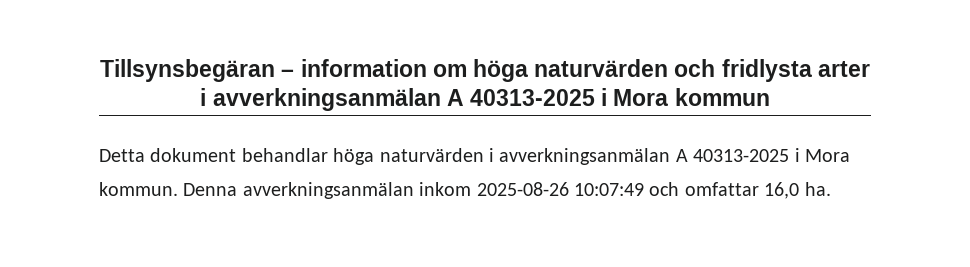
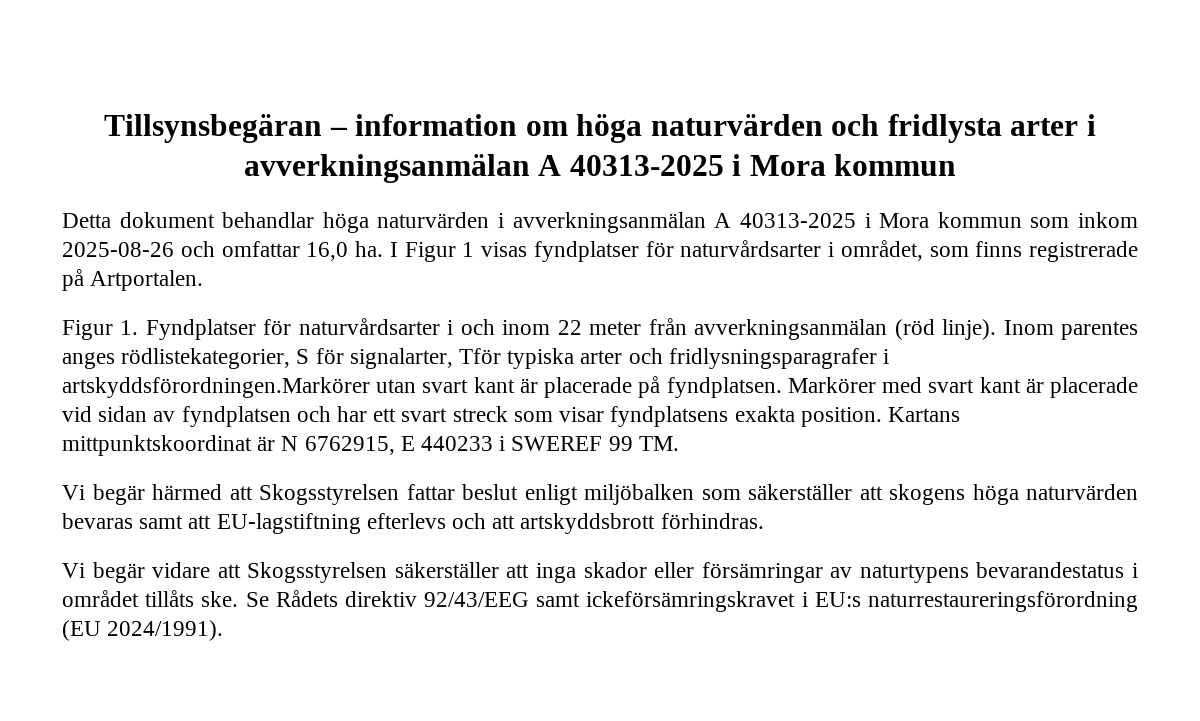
[99,182,414,199] kommun. Denna avverkningsanmälan -> [937,212,1070,228] kommun som
[574,183,644,196] 10:07:49 -> (174, 249) none
(831, 189) none -> [389,240,1138,262] [62,269,204,291] [62,318,1138,340] [62,348,890,369] [62,376,1139,398] [62,406,960,427] [62,435,679,456] [62,484,1138,505] [62,513,764,534] [62,562,1138,583] [62,590,1139,612] [62,620,224,641] I Figur 1 visas fyndplatser för naturvårdsarter i området, som finns registrerade på Artportalen. // Figur 1. Fyndplatser för naturvårdsarter i och inom 22 meter från avverkningsanmälan (röd linje). Inom parentes anges rödlistekategorier, S för signalarter, Tför typiska arter och fridlysningsparagrafer i artskyddsförordningen.Markörer utan svart kant är placerade på fyndplatsen. Markörer med svart kant är placerade vid sidan av fyndplatsen och har ett svart streck som visar fyndplatsens exakta position. Kartans mittpunktskoordinat är N 6762915, E 440233 i SWEREF 99 TM. // Vi begär härmed att Skogsstyrelsen fattar beslut enligt miljöbalken som säkerställer att skogens höga naturvärden bevaras samt att EU-lagstiftning efterlevs och att artskyddsbrott förhindras. // Vi begär vidare att Skogsstyrelsen säkerställer att inga skador eller försämringar av naturtypens bevarandestatus i området tillåts ske. Se Rådets direktiv 92/43/EEG samt ickeförsämringskravet i EU:s naturrestaureringsförordning (EU 2024/1991).

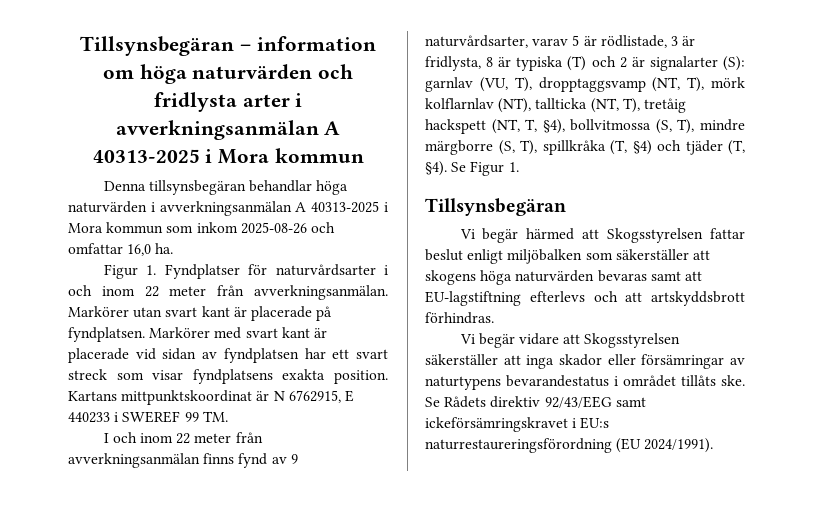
[62,212,215,228] Detta dokument -> [103,180,246,195] Denna tillsynsbegäran
[389,240,1138,262] [62,269,204,291] I Figur 1 visas fyndplatser för naturvårdsarter i området, som finns registrerade på Artportalen. -> (174, 248) none
[694,319,1138,340] [62,348,890,369] [62,377,370,398] avverkningsanmälan (röd linje). Inom parentes anges rödlistekategorier, S för signalarter, Tför typiska arter och fridlysningsparagrafer i artskyddsförordningen.Markörer -> [254,285,388,300] [68,306,129,317] avverkningsanmälan. Markörer
[296,406,331,422] och -> (299, 355) none
(679, 443) none -> [103,432,263,444] [68,453,298,468] [425,35,696,48] [425,56,745,71] [425,77,745,92] [425,98,686,113] [425,119,745,134] [425,140,745,155] [425,161,519,176] [425,198,566,216] // I och inom 22 meter från avverkningsanmälan finns fynd av 9 naturvårdsarter, varav 5 är rödlistade, 3 är fridlysta, 8 är typiska (T) och 2 är signalarter (S): garnlav (VU, T), dropptaggsvamp (NT, T), mörk kolflarnlav (NT), tallticka (NT, T), tretåig hackspett (NT, T, §4), bollvitmossa (S, T), mindre märgborre (S, T), spillkråka (T, §4) och tjäder (T, §4). Se Figur 1. // Tillsynsbegäran

